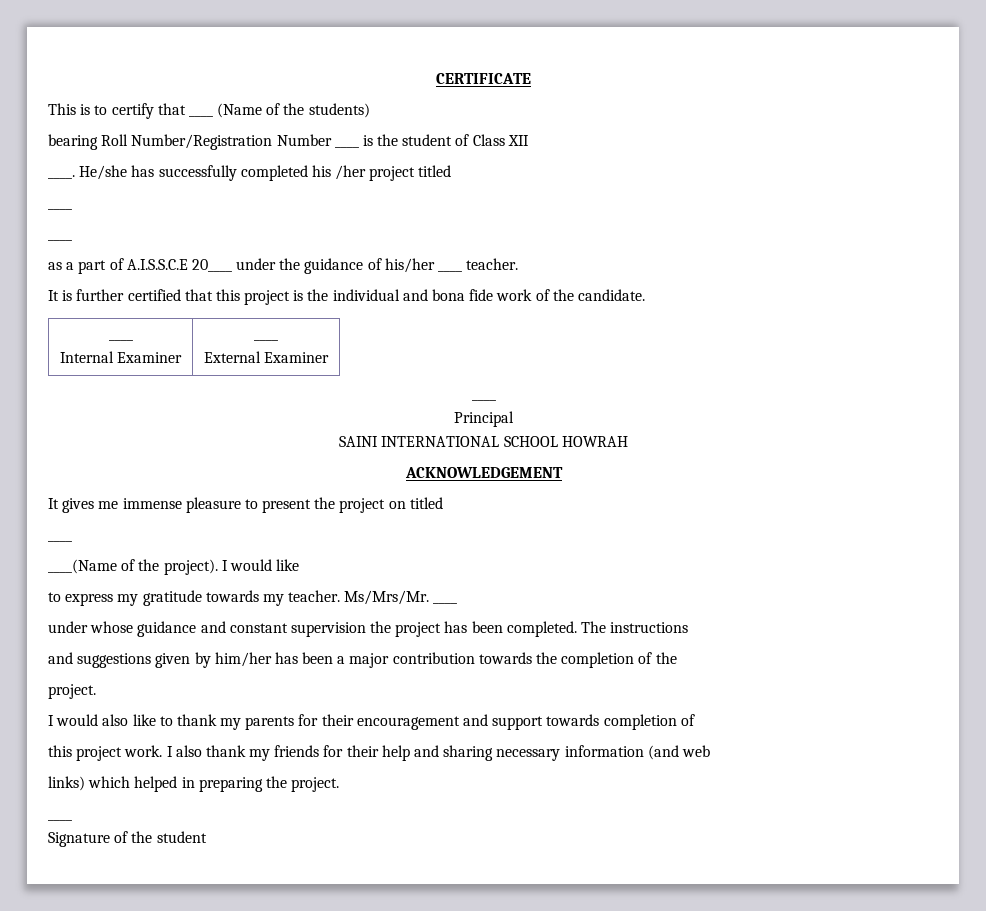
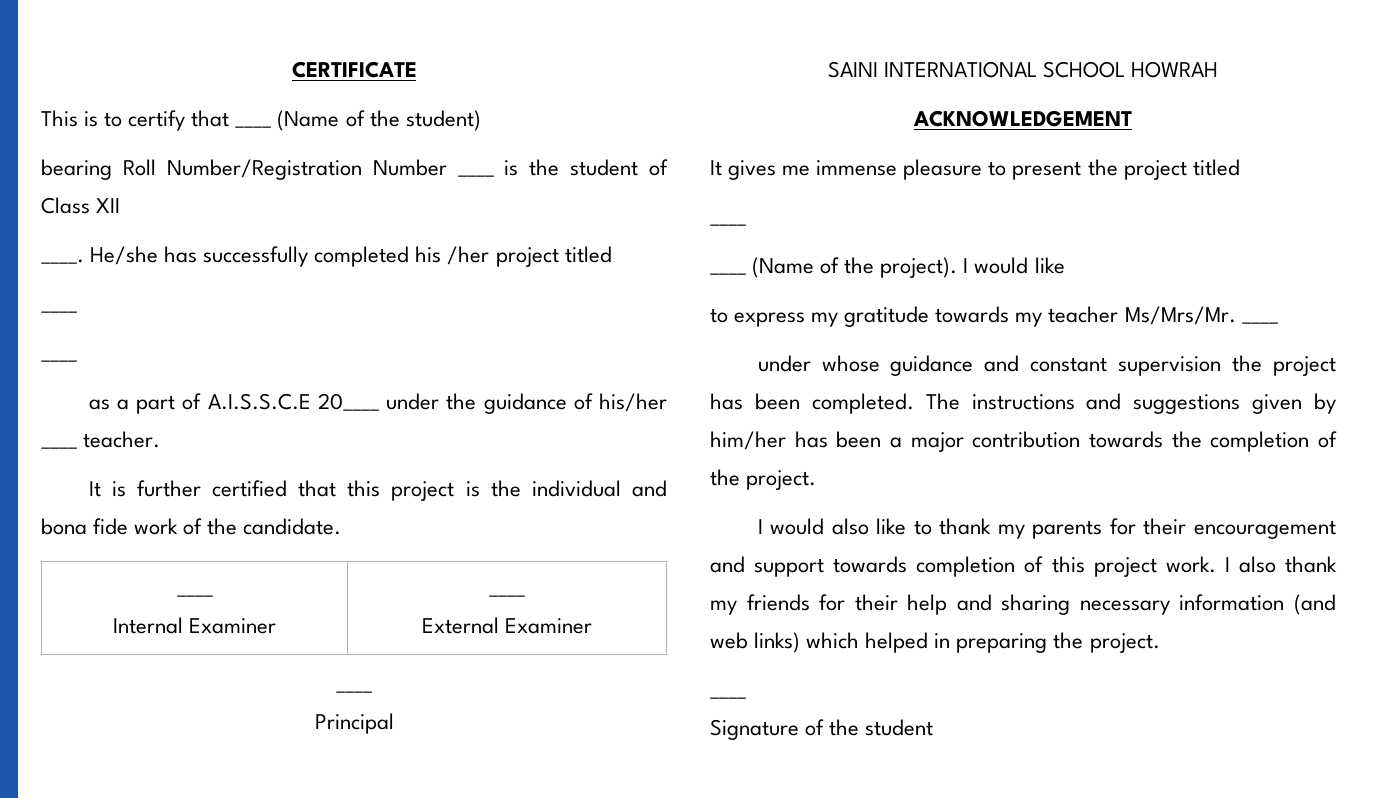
[308,103,370,118] students) -> [405,110,481,131] student)
[388,497,443,509] [48,540,72,542] [48,559,117,574] on titled // ____ // ____(Name -> [1192,159,1240,176] [710,224,746,226] [710,257,815,278] titled // ____ // ____ (Name
[288,590,341,602] teacher. -> [1048,306,1119,323] teacher
(689, 627) // -> (1075, 402) none
(677, 658) // -> (740, 477) none
(695, 720) // -> (1044, 564) none
(710, 751) // -> (748, 640) none

